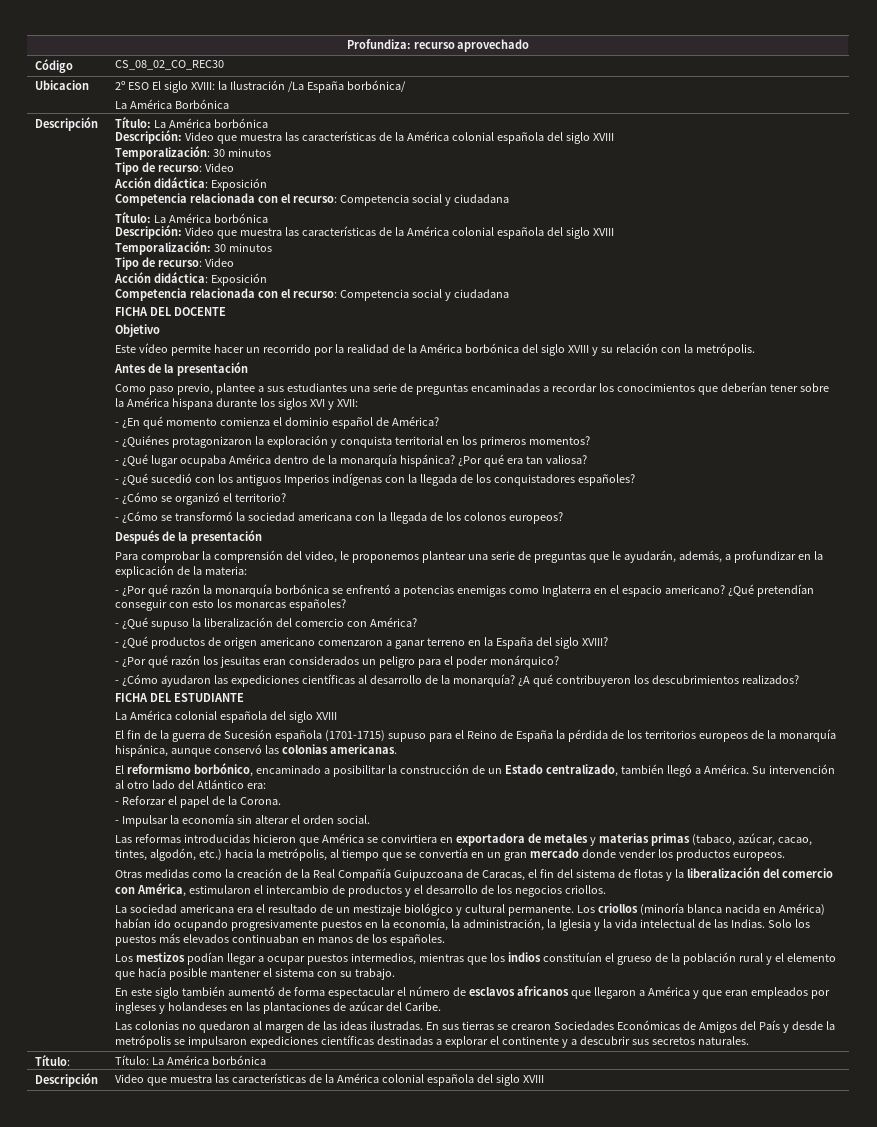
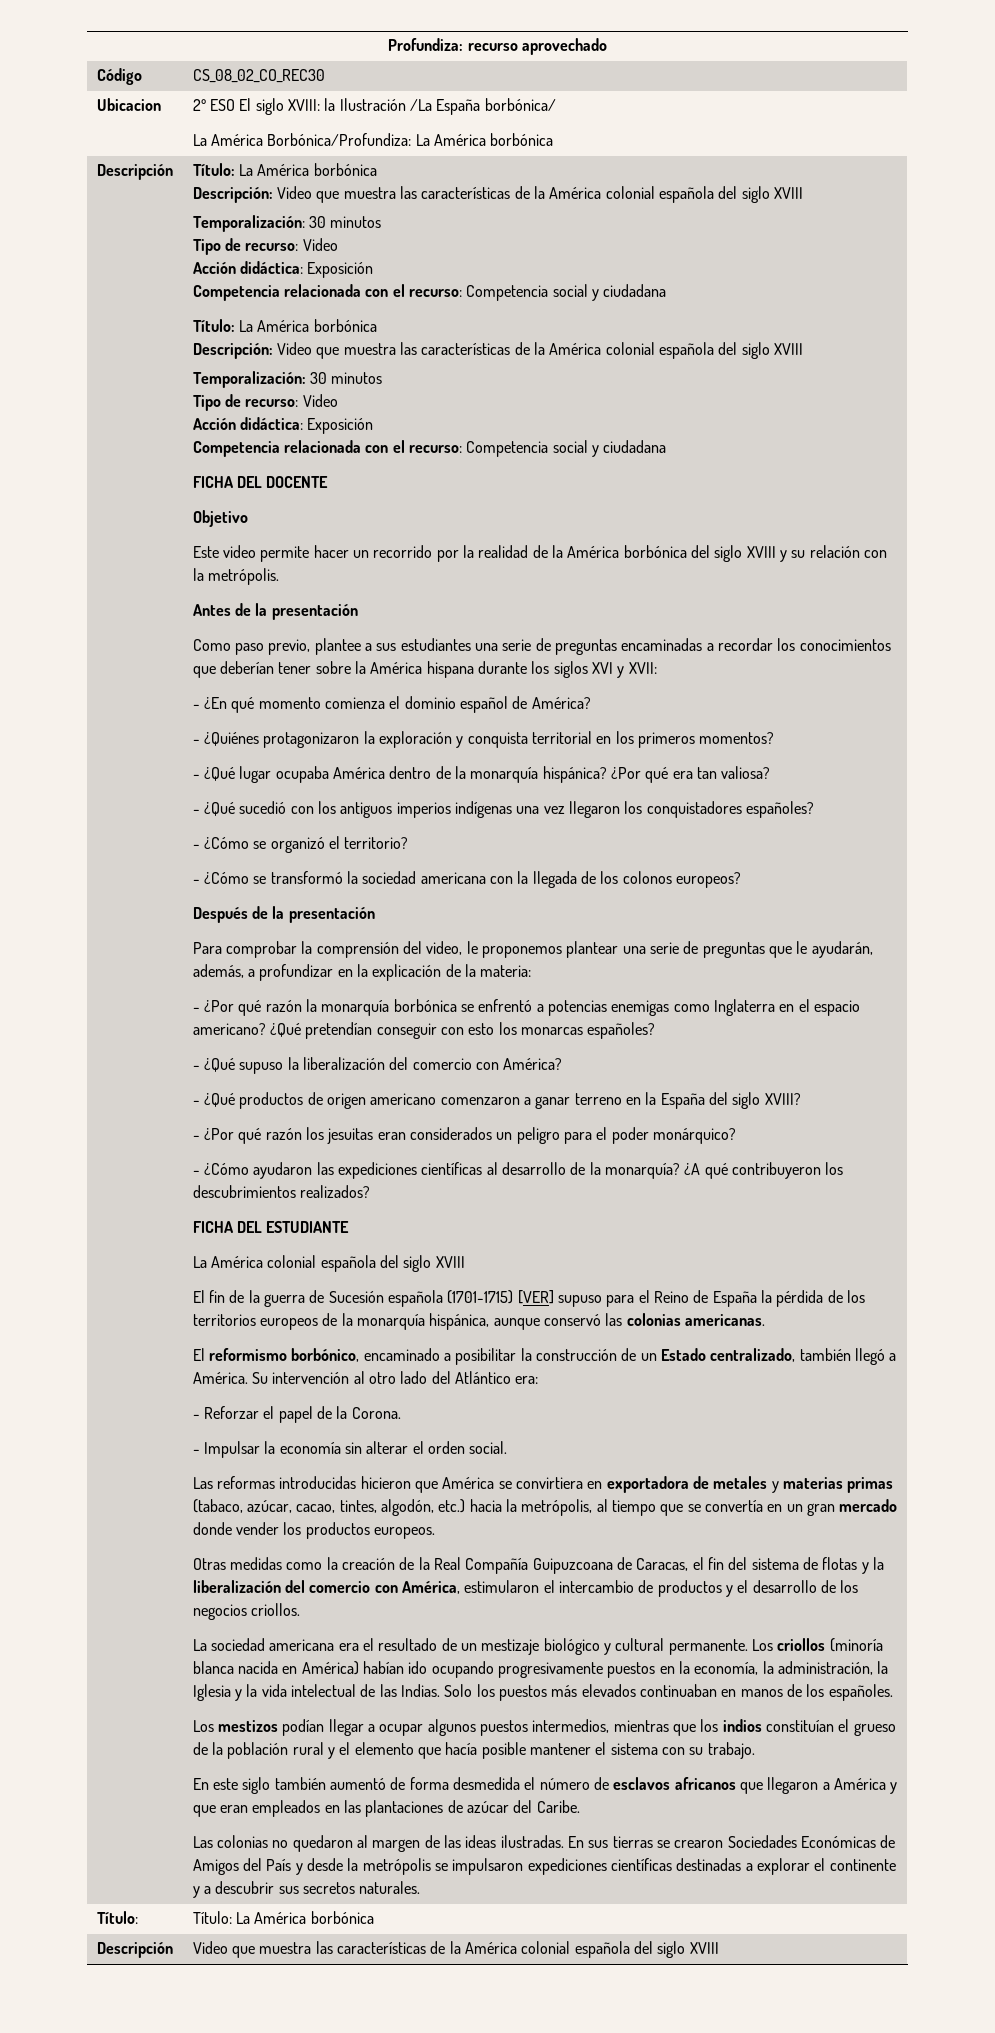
[175,99,230,109] Borbónica -> [267,133,554,146] Borbónica/Profundiza: La América borbónica
[139,343,169,353] vídeo -> [223,545,257,558] video
[284,473,474,486] Imperios indígenas con la llegada de -> [396,801,621,818] imperios indígenas una vez llegaron
(386, 736) none -> [517,1290,554,1304] [VER]
(306, 960) none -> [427,1719,476,1736] algunos
[328,987,396,999] espectacular -> [453,1777,521,1790] desmedida
[810,990,830,999] [115,1002,228,1014] por ingleses y holandeses -> (321, 1808) none

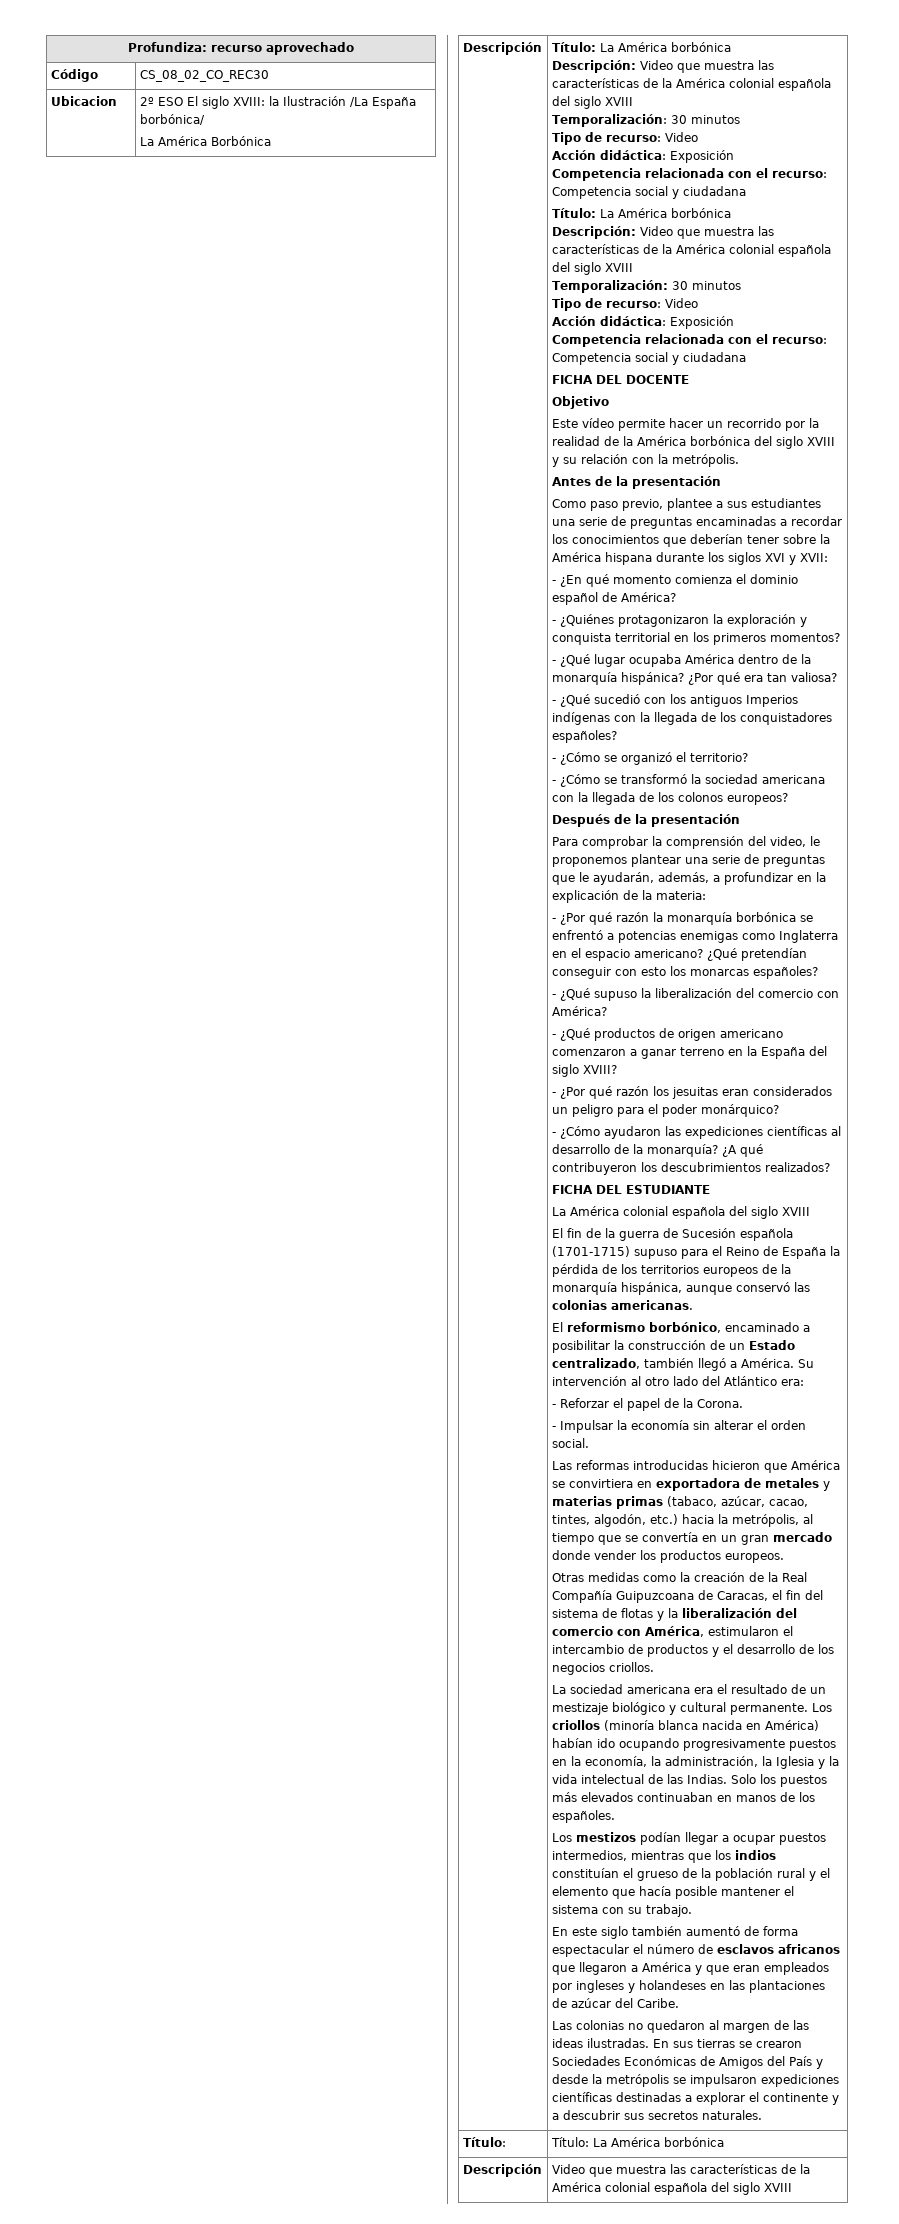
[267,133,554,146] Borbónica/Profundiza: La América borbónica -> [210,136,271,146] Borbónica
[223,545,257,558] video -> [581,418,614,428] vídeo
[396,801,621,818] imperios indígenas una vez llegaron -> [745,695,798,707] [551,712,716,725] Imperios indígenas con la llegada de
[517,1290,554,1304] [VER] -> (630, 1251) none
[427,1719,476,1736] algunos -> (775, 1840) none
[453,1777,521,1790] desmedida -> [551,1944,629,1957] espectacular
(321, 1808) none -> [551,1980,706,1993] por ingleses y holandeses

